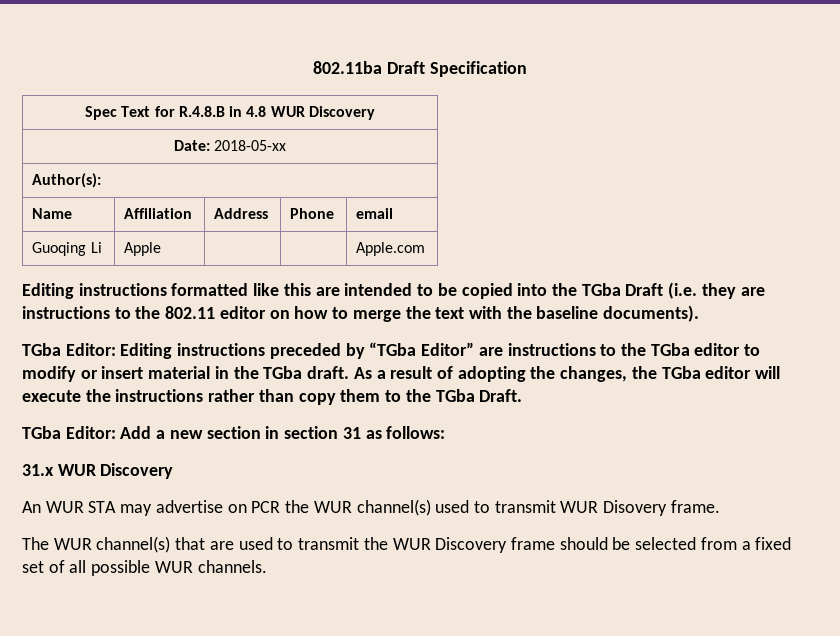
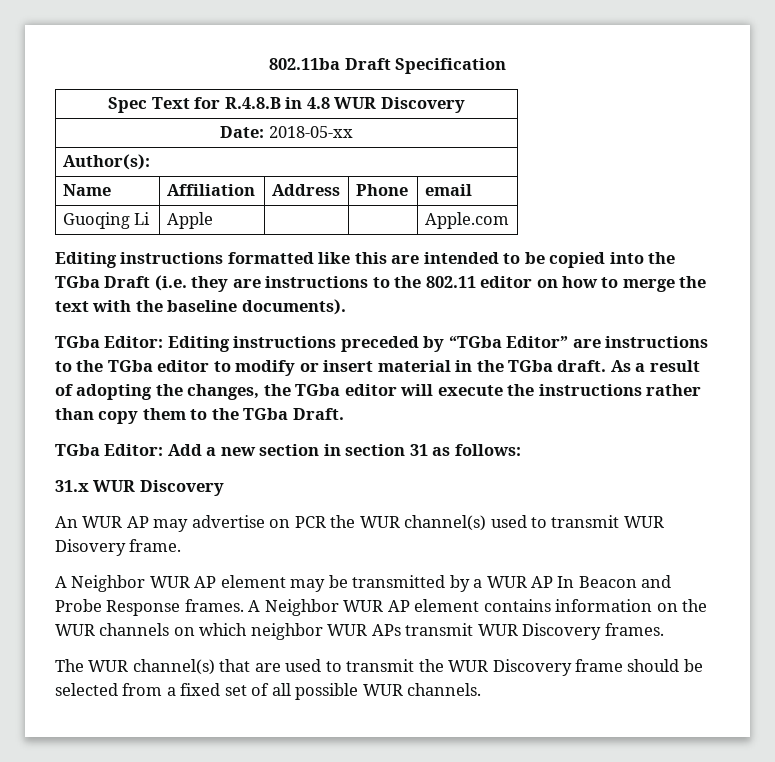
[88,501,117,513] STA -> [126,516,149,528] AP
(720, 506) none -> [55,575,672,592] [55,599,708,616] [55,623,664,640] // A Neighbor WUR AP element may be transmitted by a WUR AP In Beacon and Probe Response frames. A Neighbor WUR AP element contains information on the WUR channels on which neighbor WUR APs transmit WUR Discovery frames.

